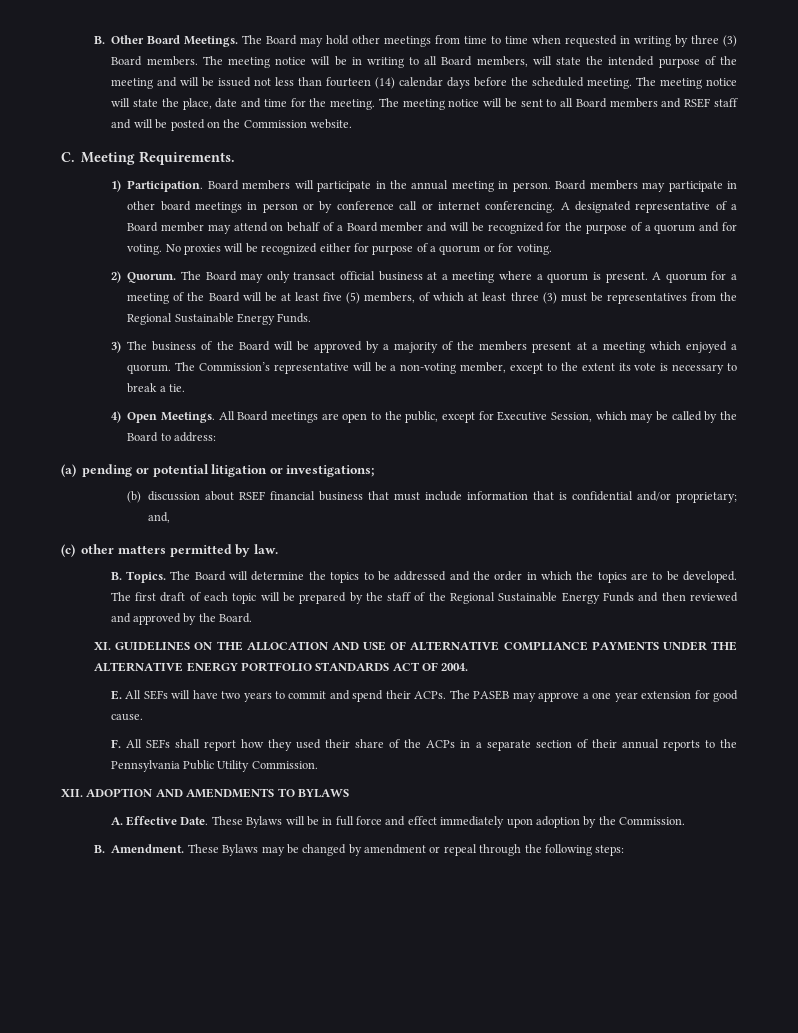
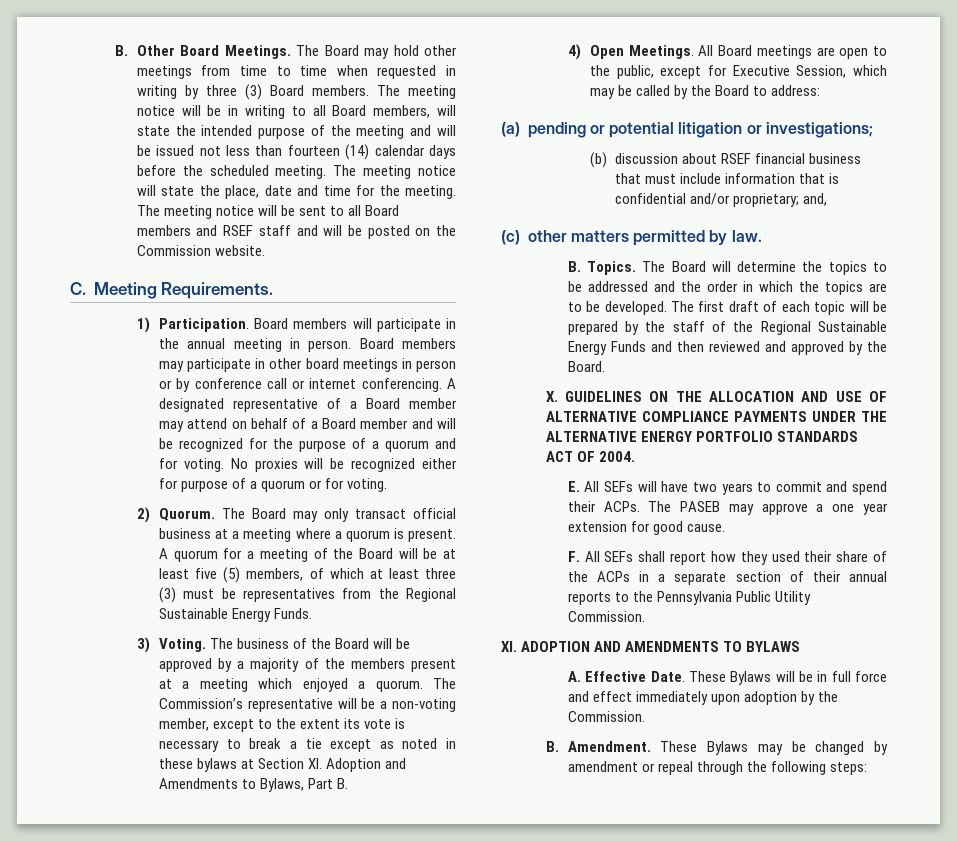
(121, 347) none -> [159,638,207,652] Voting.
[169,384,186,392] tie. -> [305,738,457,752] [159,758,407,772] [159,778,349,792] tie except as noted in these bylaws at Section XI. Adoption and Amendments to Bylaws, Part B.
[94,642,112,650] XI. -> [545,391,558,402] X.
[61,789,83,797] XII. -> [501,641,517,652] XI.

